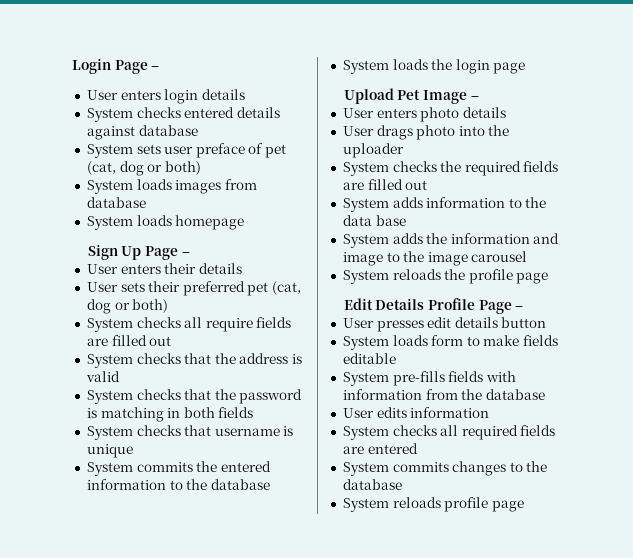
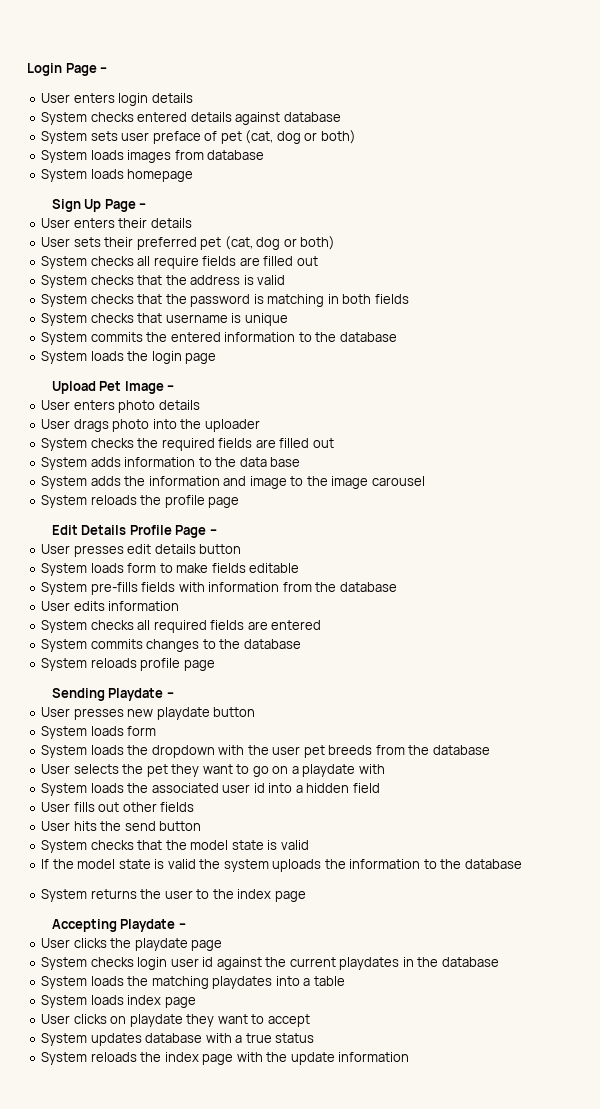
(524, 506) none -> [51,688,174,701] [41,707,256,720] [41,726,157,739] [41,745,490,758] [41,764,385,777] [41,783,380,796] [41,802,195,812] [41,821,202,831] [41,840,309,853] [41,859,522,872] [41,889,306,902] [51,919,186,932] [41,938,223,951] [41,957,499,970] [41,976,345,989] [41,995,196,1008] [41,1014,310,1027] [41,1033,315,1046] [41,1052,410,1065] // Sending Playdate – // User presses new playdate button // System loads form // System loads the dropdown with the user pet breeds from the database // User selects the pet they want to go on a playdate with // System loads the associated user id into a hidden field // User fills out other fields // User hits the send button // System checks that the model state is valid // If the model state is valid the system uploads the information to the database // System returns the user to the index page // Accepting Playdate – // User clicks the playdate page // System checks login user id against the current playdates in the database // System loads the matching playdates into a table // System loads index page // User clicks on playdate they want to accept // System updates database with a true status // System reloads the index page with the update information

